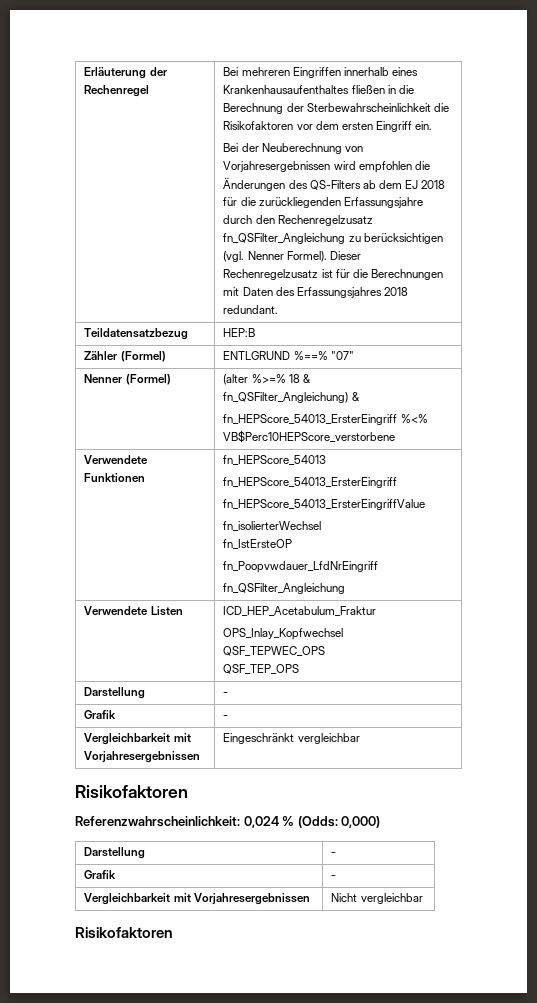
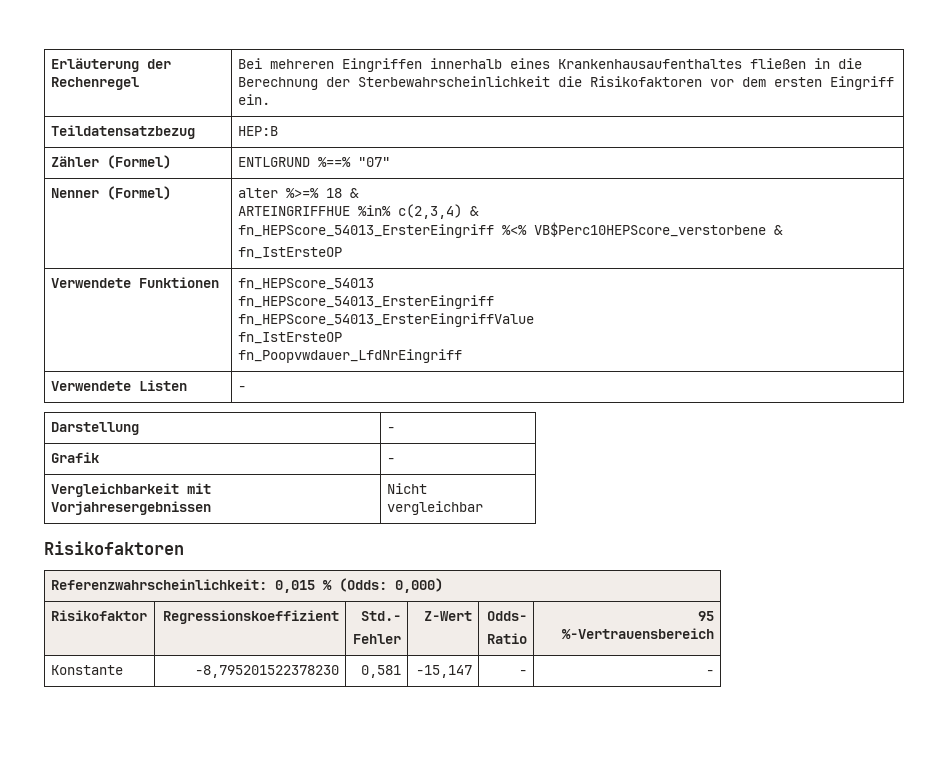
[223,143,363,154] [223,161,430,173] [223,177,446,191] [223,197,423,208] [223,215,373,226] [223,233,443,244] [223,251,361,262] [223,269,443,280] [223,287,408,298] [223,305,279,314] // Bei der Neuberechnung von Vorjahresergebnissen wird empfohlen die Änderungen des QS-Filters ab dem EJ 2018 für die zurückliegenden Erfassungsjahre durch den Rechenregelzusatz fn_QSFilter_Angleichung zu berücksichtigen (vgl. Nenner Formel). Dieser Rechenregelzusatz ist für die Berechnungen mit Daten des Erfassungsjahres 2018 redundant. -> (270, 99) none
[223,374,249,385] (alter -> [237,188,278,198] alter
[223,392,349,403] fn_QSFilter_Angleichung) -> [237,204,462,219] ARTEINGRIFFHUE %in% c(2,3,4)
(396, 436) none -> [773,225,783,235] [237,247,342,259] & // fn_IstErsteOP
[223,521,322,531] // fn_isolierterWechsel -> (534, 320) none
[223,583,346,594] // fn_QSFilter_Angleichung -> (462, 356) none
[223,606,377,616] [223,628,344,640] [223,646,326,656] [223,664,300,674] [84,687,146,699] [223,692,229,696] [84,710,117,719] [223,715,229,719] [84,733,191,745] [84,751,201,763] [223,733,360,744] [75,785,188,798] [75,816,381,828] ICD_HEP_Acetabulum_Fraktur // OPS_Inlay_Kopfwechsel // QSF_TEPWEC_OPS // QSF_TEP_OPS // Darstellung | - // Grafik | - // Vergleichbarkeit mit Vorjahresergebnissen | Eingeschränkt vergleichbar // Risikofaktoren // Referenzwahrscheinlichkeit: 0,024 % (Odds: 0,000) -> [237,386,246,391] -
(173, 932) none -> [50,578,443,593] [50,610,147,621] [163,610,340,624] [361,611,402,621] [353,634,402,644] [424,611,473,621] [487,611,528,621] [487,633,528,644] [698,611,715,621] [562,628,715,639] [50,665,123,675] [195,665,340,678] [361,665,402,678] [416,665,473,678] [519,670,528,675] [706,670,715,675] // Referenzwahrscheinlichkeit: 0,015 % (Odds: 0,000) // Risikofaktor | Regressionskoeffizient | Std.- // Fehler | Z-Wert | Odds- // Ratio | 95 %-Vertrauensbereich // Konstante | -8,795201522378230 | 0,581 | -15,147 | - | -

